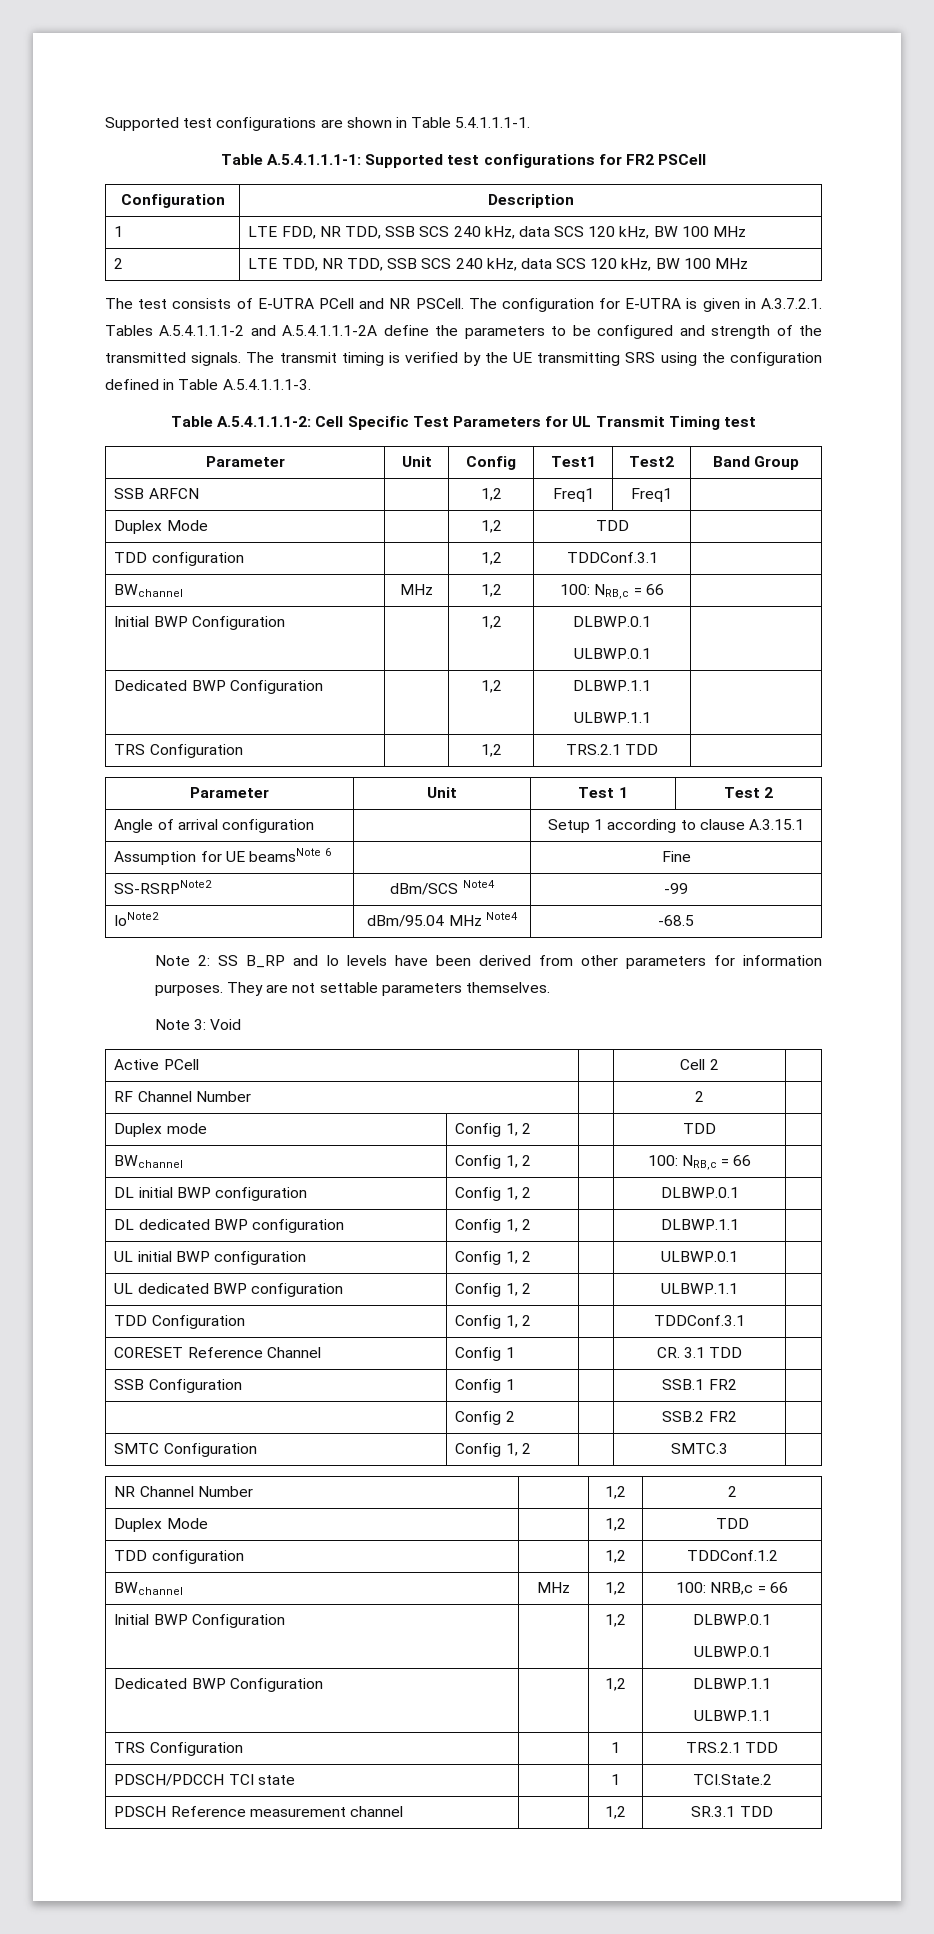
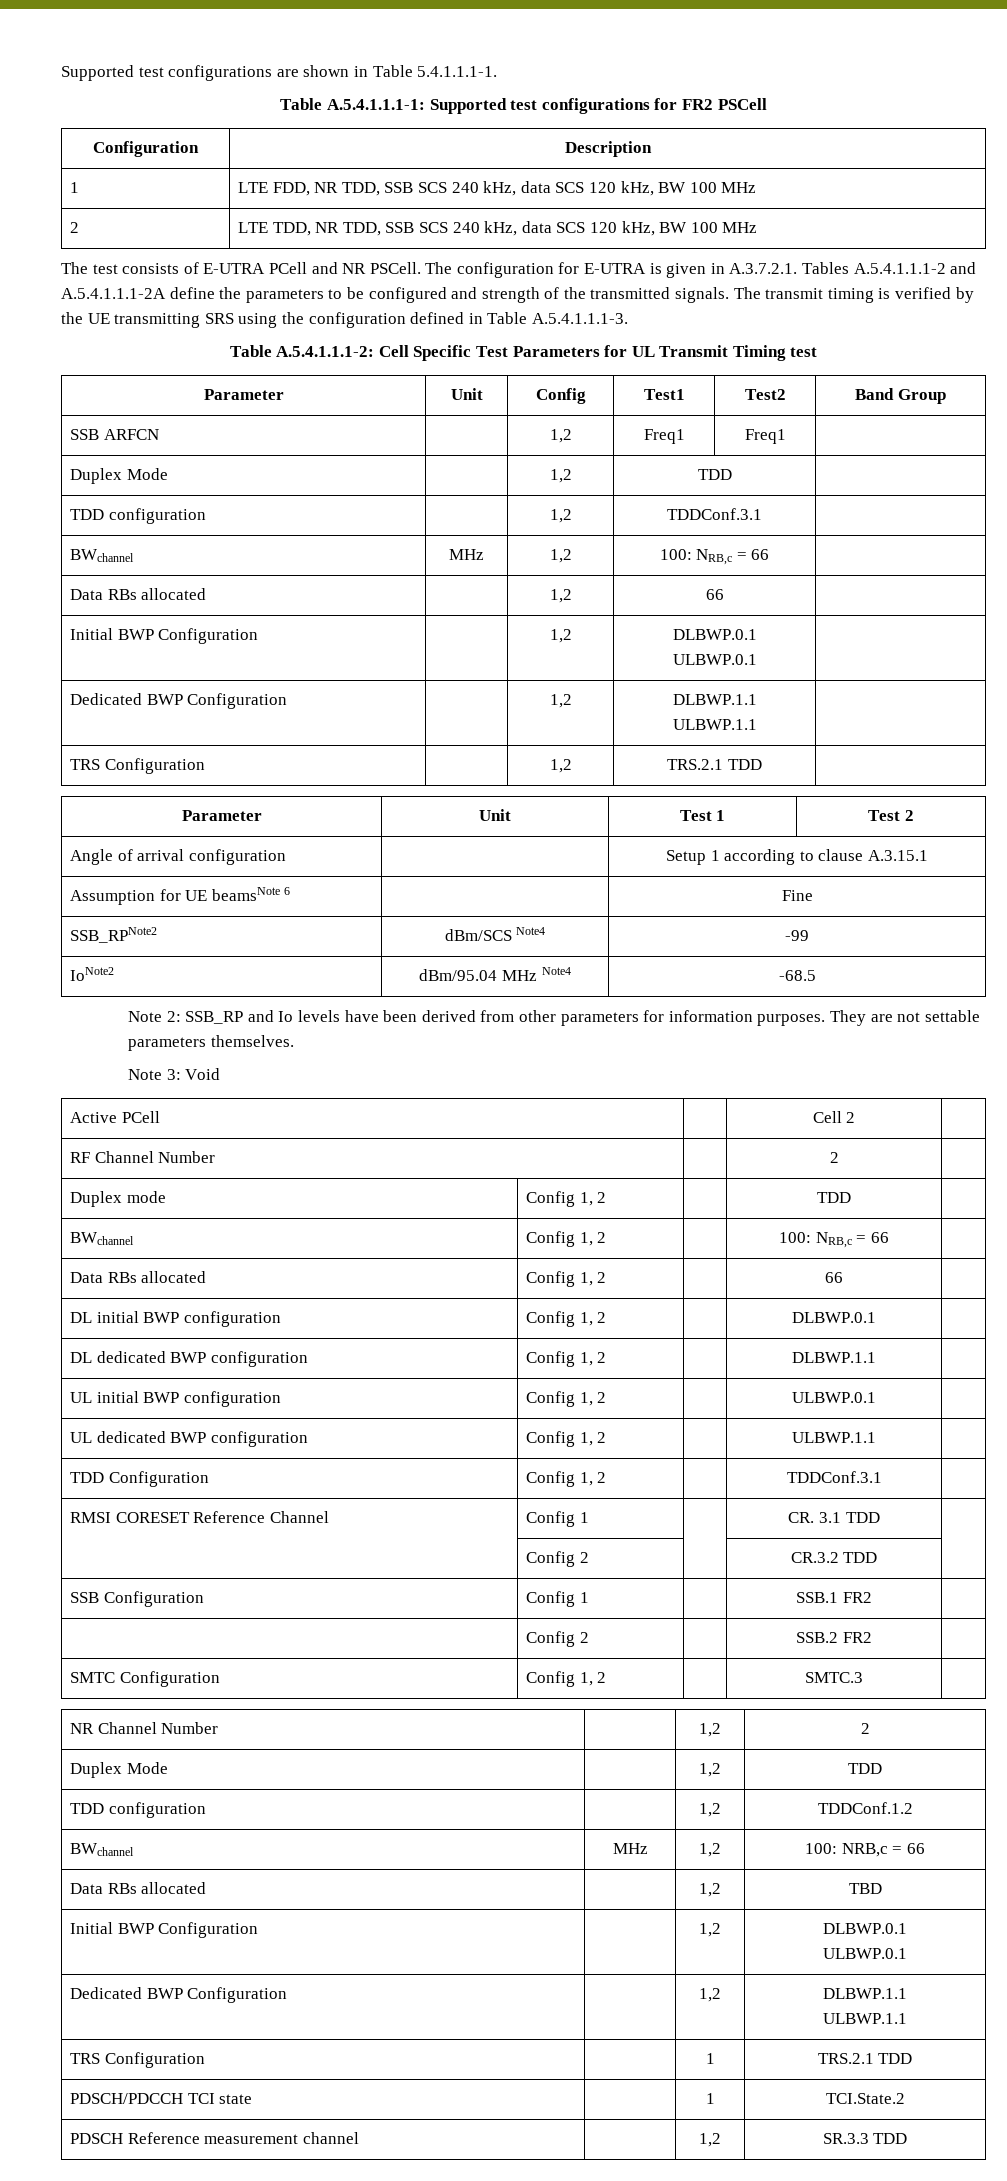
(664, 589) none -> [70,588,207,600] [549,589,572,603] [705,589,724,600] // Data RBs allocated | | 1,2 | 66 |
[114,880,213,894] SS-RSRPNote2 -> [70,927,158,943] SSB_RPNote2
[217,955,285,968] SS B_RP -> [185,1011,244,1024] SSB_RP
(752, 1160) none -> [70,1271,207,1283] [526,1271,607,1287] [825,1272,843,1283] // Data RBs allocated | Config 1, 2 | | 66 |
(745, 1320) none -> [70,1512,112,1523] RMSI
(743, 1352) none -> [526,1551,589,1567] [790,1552,878,1563] // | Config 2 | | CR.3.2 TDD |
(788, 1587) none -> [70,1882,207,1894] [699,1883,721,1897] [848,1883,882,1894] // Data RBs allocated | | 1,2 | TBD
[691,1806,736,1817] SR.3.1 -> [822,2133,869,2144] SR.3.3

